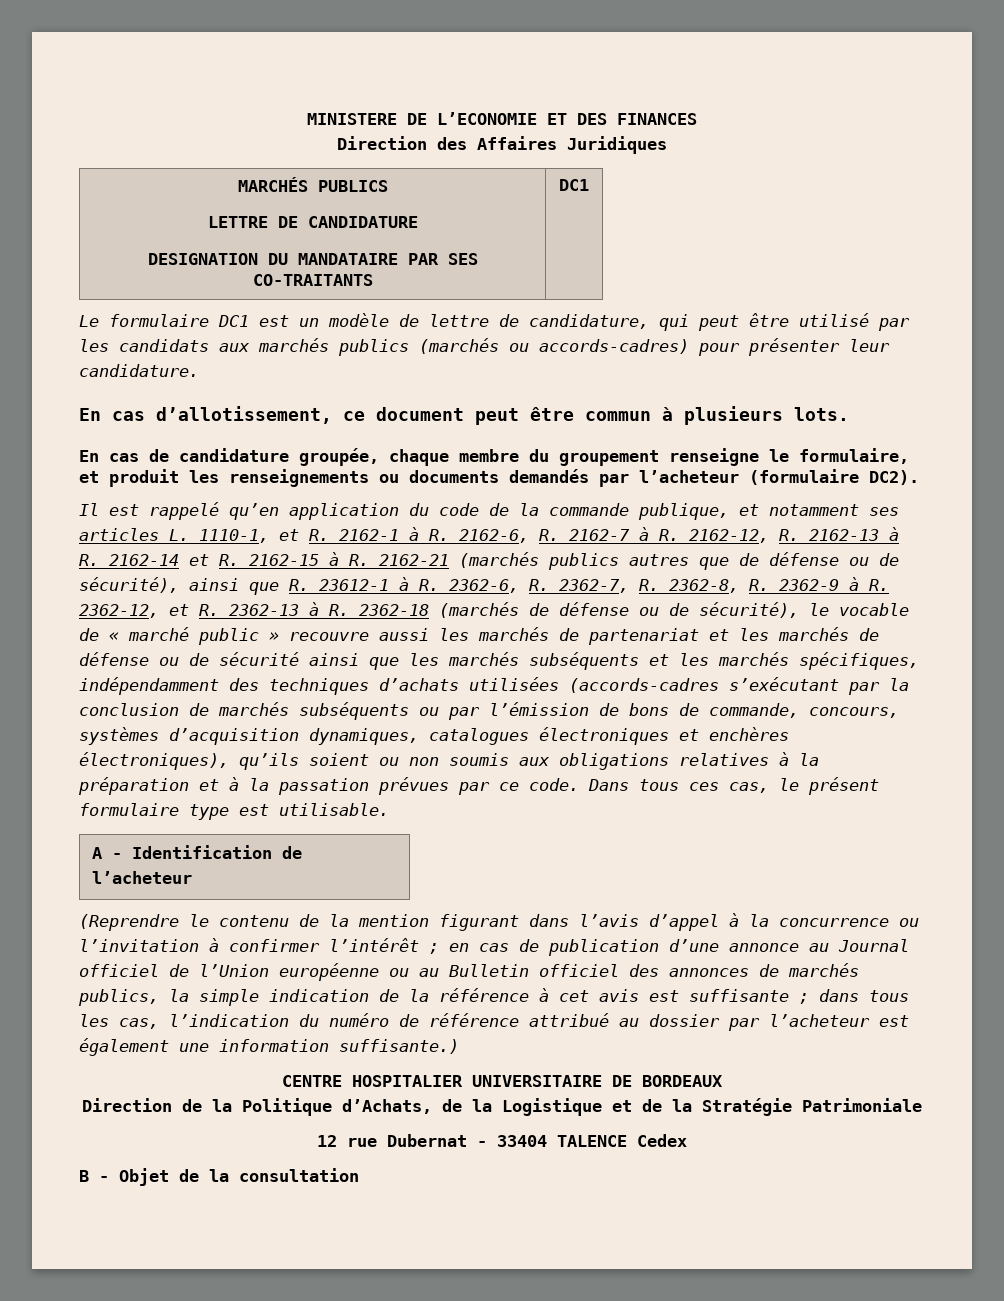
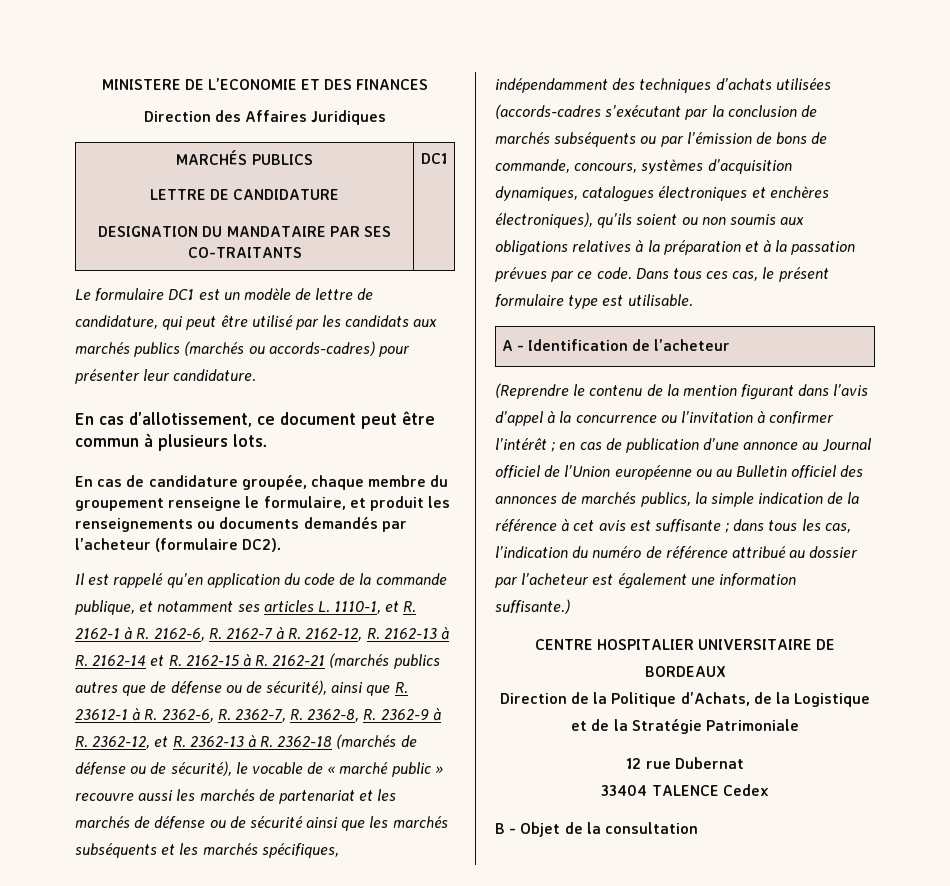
[477,1141,487,1147] - -> (744, 763) //

